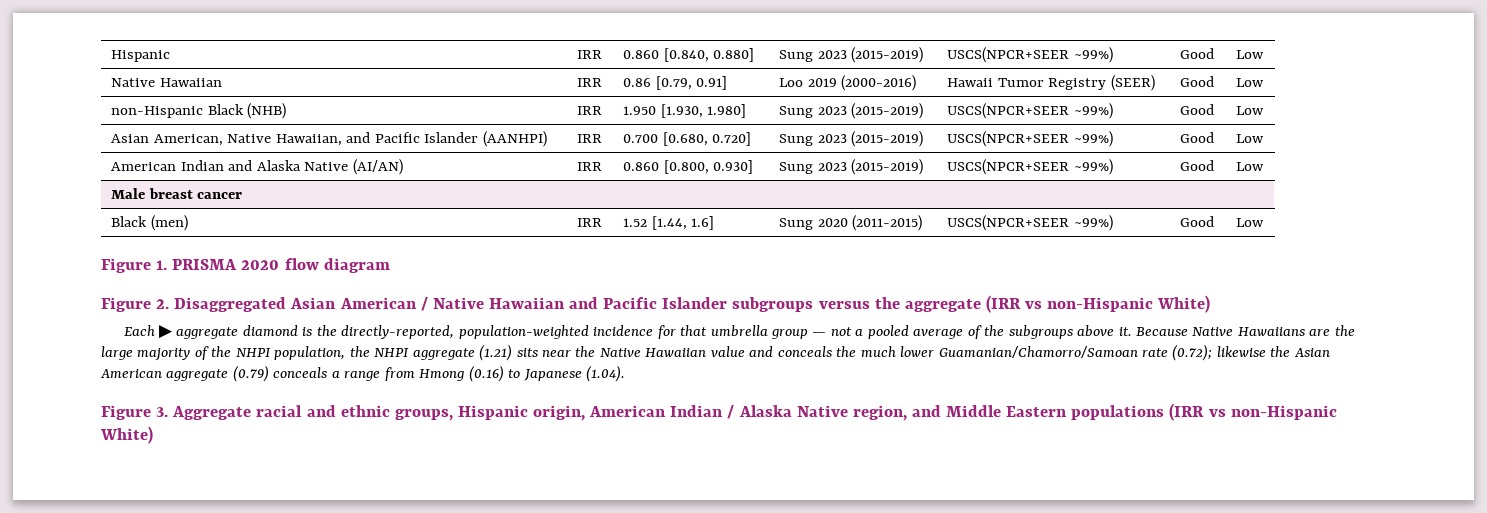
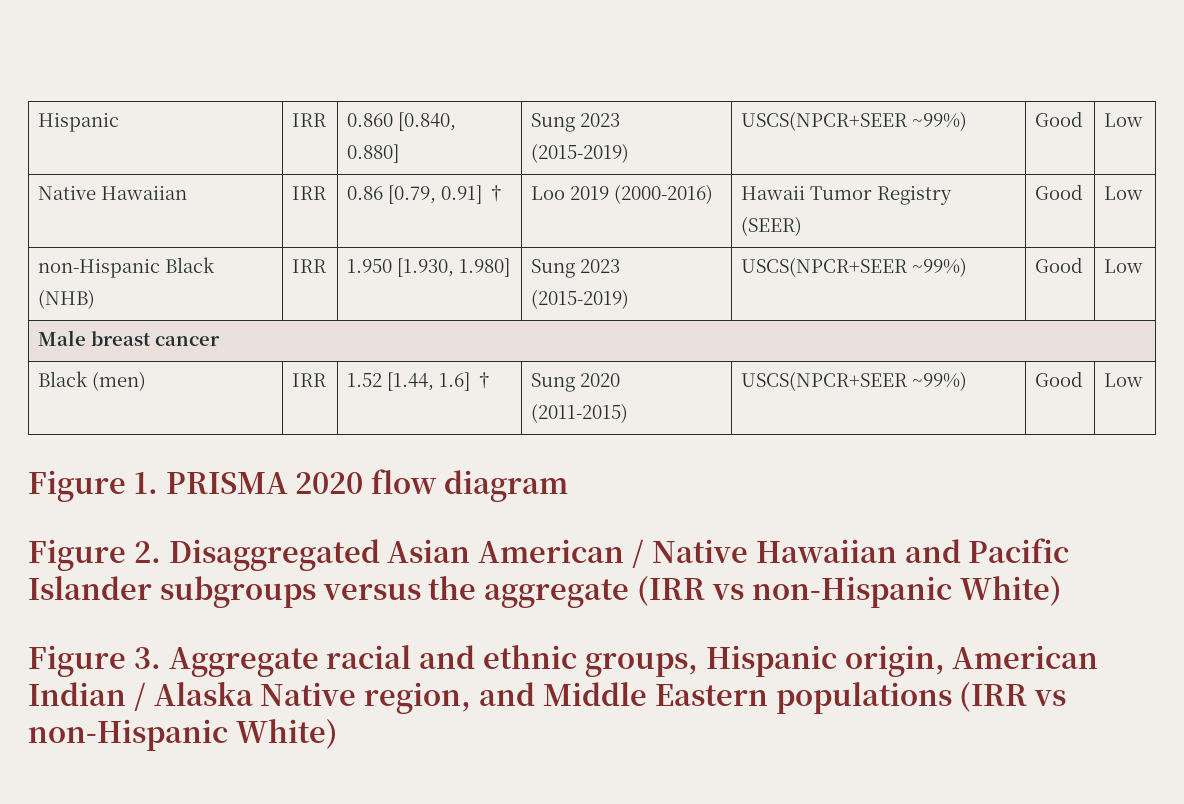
(728, 83) none -> [487,185,507,202] †
[111,131,547,147] [577,134,603,143] [623,132,752,146] [779,131,924,147] [947,131,1113,147] [1180,132,1215,143] [1236,134,1265,143] [111,159,403,175] [577,162,603,171] [623,160,754,174] [779,159,924,175] [947,159,1113,175] [1180,160,1215,171] [1236,162,1265,171] // Asian American, Native Hawaiian, and Pacific Islander (AANHPI) | IRR | 0.700 [0.680, 0.720] | Sung 2023 (2015-2019) | USCS(NPCR+SEER ~99%) | Good | Low // American Indian and Alaska Native (AI/AN) | IRR | 0.860 [0.800, 0.930] | Sung 2023 (2015-2019) | USCS(NPCR+SEER ~99%) | Good | Low -> (1144, 266) none
(715, 223) none -> [475,372,495,389] †
[123,325,1355,339] [101,344,1330,361] [100,365,626,382] // Each ▶ aggregate diamond is the directly-reported, population-weighted incidence for that umbrella group — not a pooled average of the subgroups above it. Because Native Hawaiians are the large majority of the NHPI population, the NHPI aggregate (1.21) sits near the Native Hawaiian value and conceals the much lower Guamanian/Chamorro/Samoan rate (0.72); likewise the Asian American aggregate (0.79) conceals a range from Hmong (0.16) to Japanese (1.04). -> (1062, 591) none

